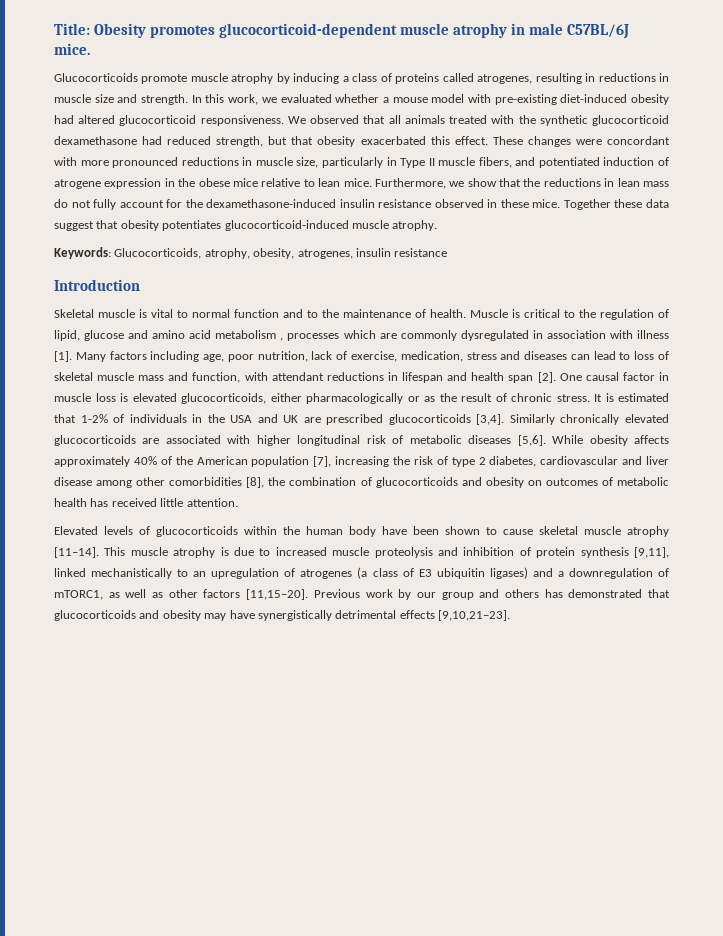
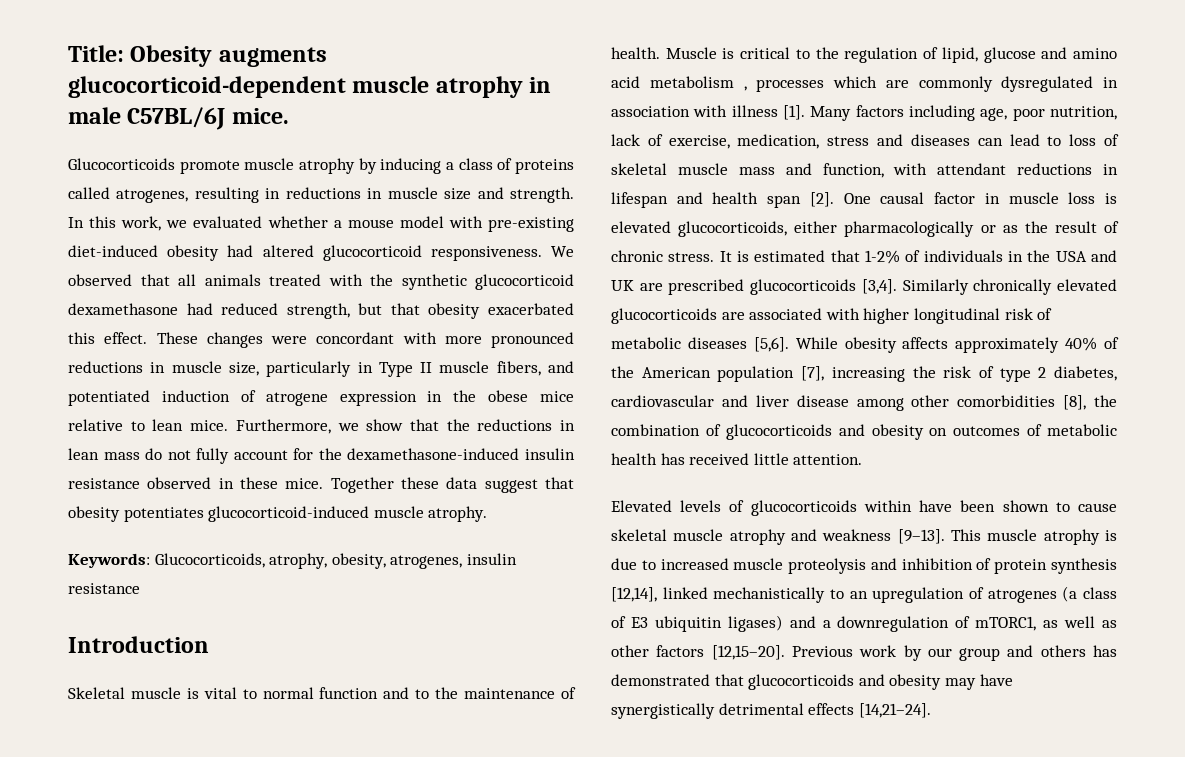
[150,25,216,38] promotes -> [218,47,327,67] augments
[283,526,376,537] the human body -> (912, 506) none
[54,547,99,558] [11–14]. -> [791,529,945,544] and weakness [9–13].
[633,547,669,558] [9,11], -> [611,587,657,602] [12,14],
[246,589,309,600] [11,15–20]. -> [711,645,785,660] [12,15–20].
[438,610,510,621] [9,10,21–23]. -> [858,703,931,718] [14,21–24].

